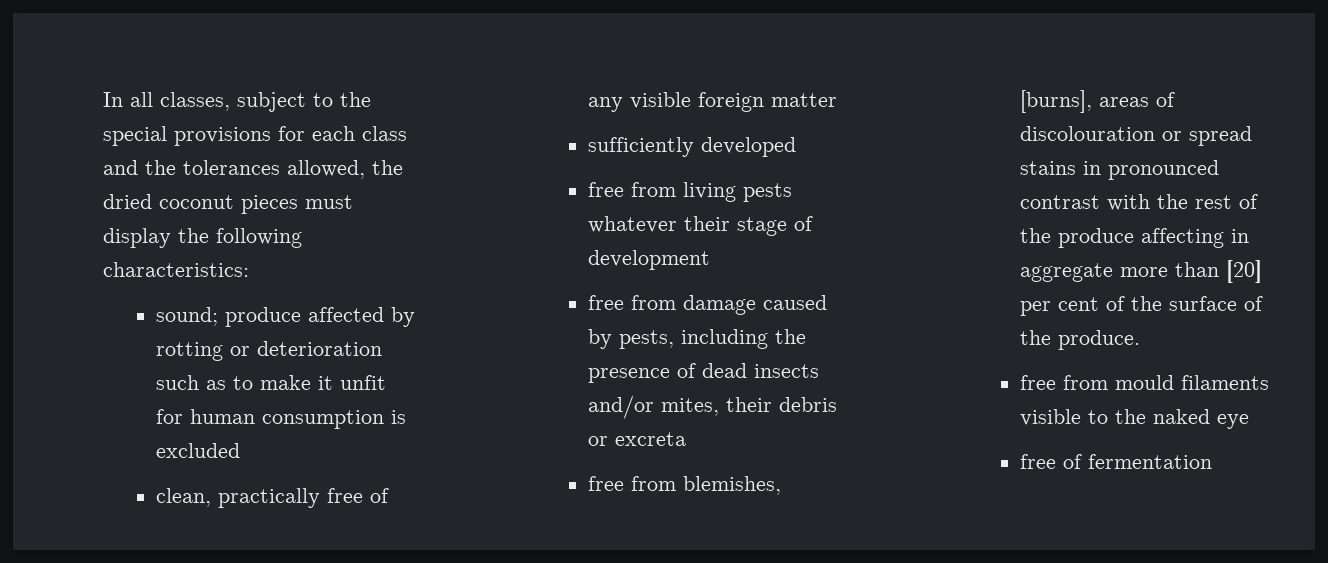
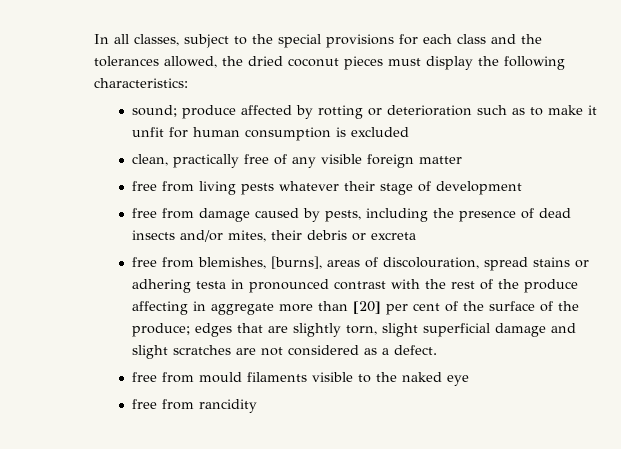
[588,137,797,157] // sufficiently developed -> (462, 160) none
[1020,126,1253,146] [1020,161,1077,175] discolouration or spread stains -> [382,257,589,271] [131,279,226,293] discolouration, spread stains or adhering testa
[1058,330,1141,350] produce. -> [131,323,576,337] [131,345,437,359] produce; edges that are slightly torn, slight superficial damage and slight scratches are not considered as a defect.
[1063,454,1213,469] of fermentation -> [161,399,257,413] from rancidity

